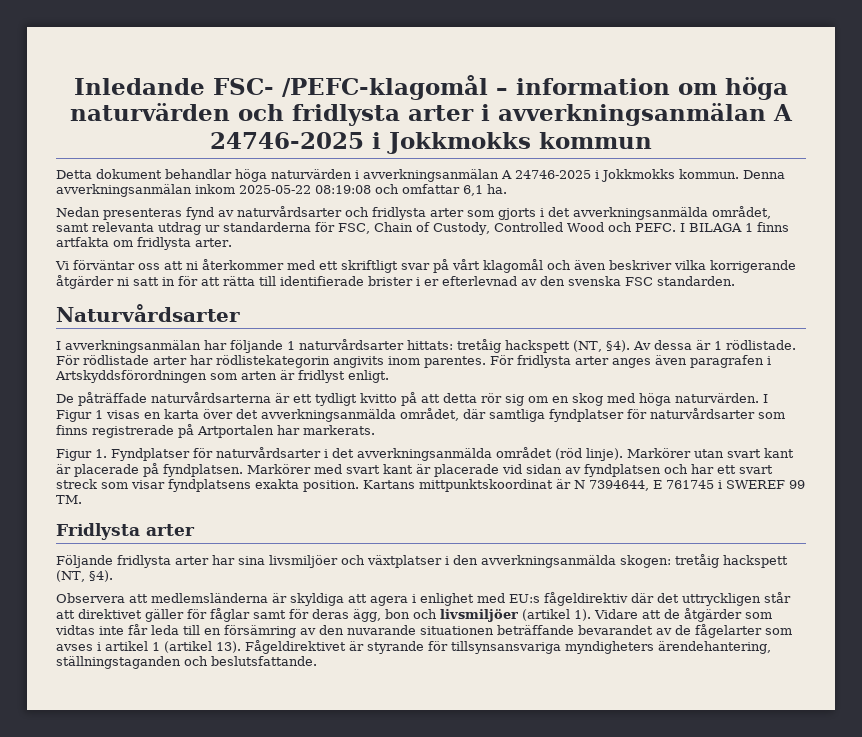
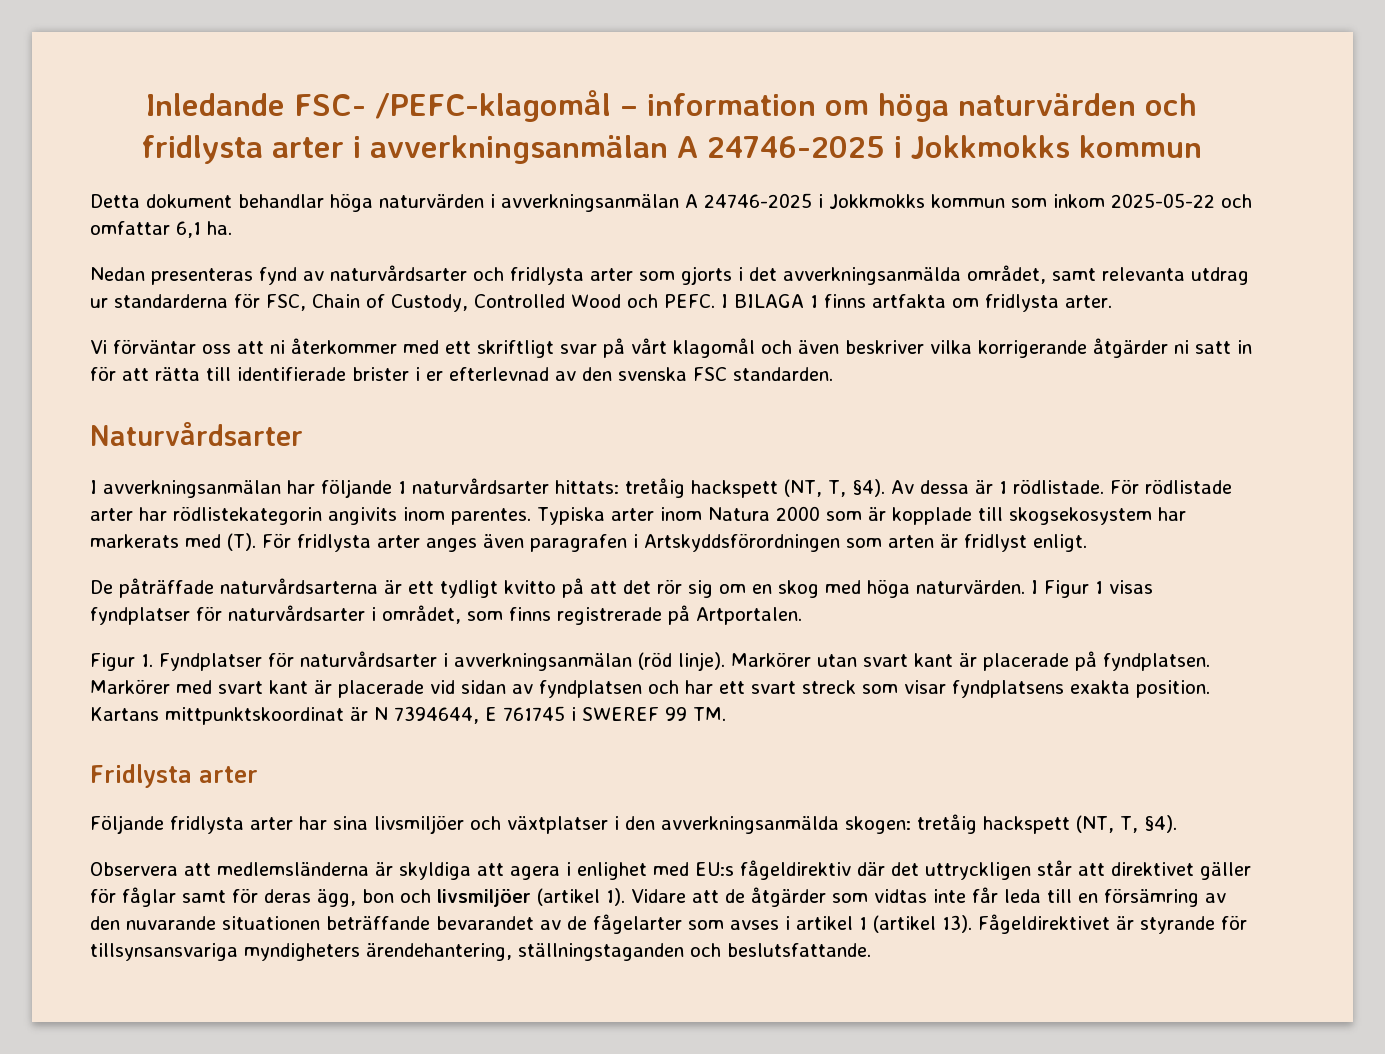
[679,169,785,179] [56,184,192,197] kommun. Denna avverkningsanmälan -> [931,194,1047,208] kommun som
[315,185,371,194] 08:19:08 -> (1215, 200) none
(602, 346) none -> [828,480,846,497] T,
(486, 362) none -> [537,506,1186,525] [90,533,256,551] Typiska arter inom Natura 2000 som är kopplade till skogsekosystem har markerats med (T).
[443,393,477,403] detta -> [623,580,651,594] det
[144,408,545,422] en karta över det avverkningsanmälda området, där samtliga -> (1153, 587) none
(755, 413) none -> [371,605,461,624] i området,
[197,425,375,438] Artportalen har markerats. -> [696,607,802,625] Artportalen.
[332,447,552,461] det avverkningsanmälda området -> [454,653,632,671] avverkningsanmälan
(85, 576) none -> [1120,816,1138,833] T,

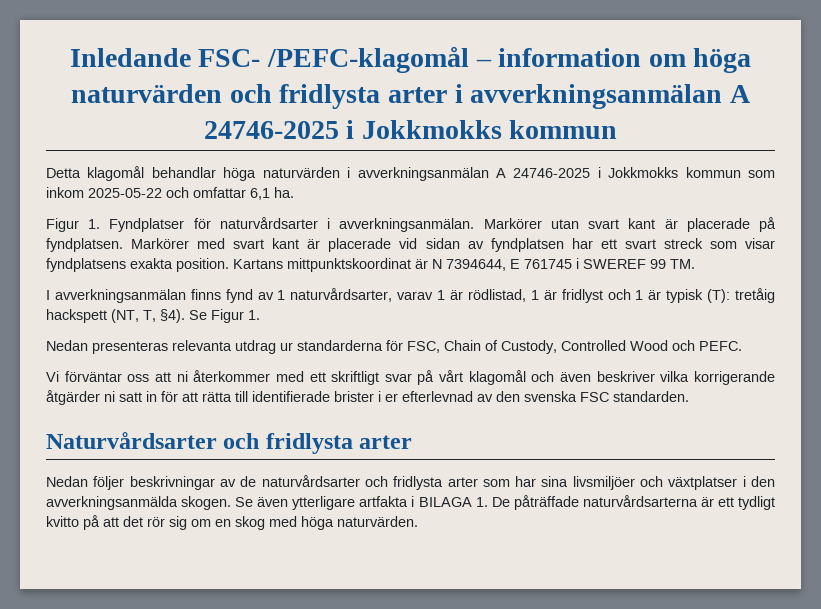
[146,194,232,208] dokument -> [87,166,145,181] klagomål
[90,265,1096,285] Nedan presenteras fynd av naturvårdsarter och fridlysta arter som gjorts i det avverkningsanmälda området, samt -> [46,217,777,232] [46,238,775,252] [46,258,695,272] [46,288,776,303] [46,309,260,323] [46,340,168,354] Figur 1. Fyndplatser för naturvårdsarter i avverkningsanmälan. Markörer utan svart kant är placerade på fyndplatsen. Markörer med svart kant är placerade vid sidan av fyndplatsen har ett svart streck som visar fyndplatsens exakta position. Kartans mittpunktskoordinat är N 7394644, E 761745 i SWEREF 99 TM. // I avverkningsanmälan finns fynd av 1 naturvårdsarter, varav 1 är rödlistad, 1 är fridlyst och 1 är typisk (T): tretåig hackspett (NT, T, §4). Se Figur 1. // Nedan presenteras
[720,294,1112,312] I BILAGA 1 finns artfakta om fridlysta arter. -> (742, 346) none
[90,478,1232,498] [90,506,1186,525] [90,533,1087,552] // I avverkningsanmälan har följande 1 naturvårdsarter hittats: tretåig hackspett (NT, T, §4). Av dessa är 1 rödlistade. För rödlistade arter har rödlistekategorin angivits inom parentes. Typiska arter inom Natura 2000 som är kopplade till skogsekosystem har markerats med (T). För fridlysta arter anges även paragrafen i Artskyddsförordningen som arten är fridlyst enligt. // -> [223,433,413,454] [46,475,775,490] [46,496,488,510] och fridlysta arter // Nedan följer beskrivningar av de naturvårdsarter och fridlysta arter som har sina livsmiljöer och växtplatser i den avverkningsanmälda skogen. Se även ytterligare artfakta i BILAGA 1.
[1031,580,1153,598] [90,605,802,625] [90,651,1210,671] [90,679,1210,698] [90,706,726,725] [90,764,258,788] [90,814,1177,834] [90,860,1251,880] [90,887,1226,907] [90,914,1247,934] [90,943,871,961] I Figur 1 visas fyndplatser för naturvårdsarter i området, som finns registrerade på Artportalen. // Figur 1. Fyndplatser för naturvårdsarter i avverkningsanmälan (röd linje). Markörer utan svart kant är placerade på fyndplatsen. Markörer med svart kant är placerade vid sidan av fyndplatsen och har ett svart streck som visar fyndplatsens exakta position. Kartans mittpunktskoordinat är N 7394644, E 761745 i SWEREF 99 TM. // Fridlysta arter // Följande fridlysta arter har sina livsmiljöer och växtplatser i den avverkningsanmälda skogen: tretåig hackspett (NT, T, §4). // Observera att medlemsländerna är skyldiga att agera i enlighet med EU:s fågeldirektiv där det uttryckligen står att direktivet gäller för fåglar samt för deras ägg, bon och livsmiljöer (artikel 1). Vidare att de åtgärder som vidtas inte får leda till en försämring av den nuvarande situationen beträffande bevarandet av de fågelarter som avses i artikel 1 (artikel 13). Fågeldirektivet är styrande för tillsynsansvariga myndigheters ärendehantering, ställningstaganden och beslutsfattande. -> (418, 521) none

